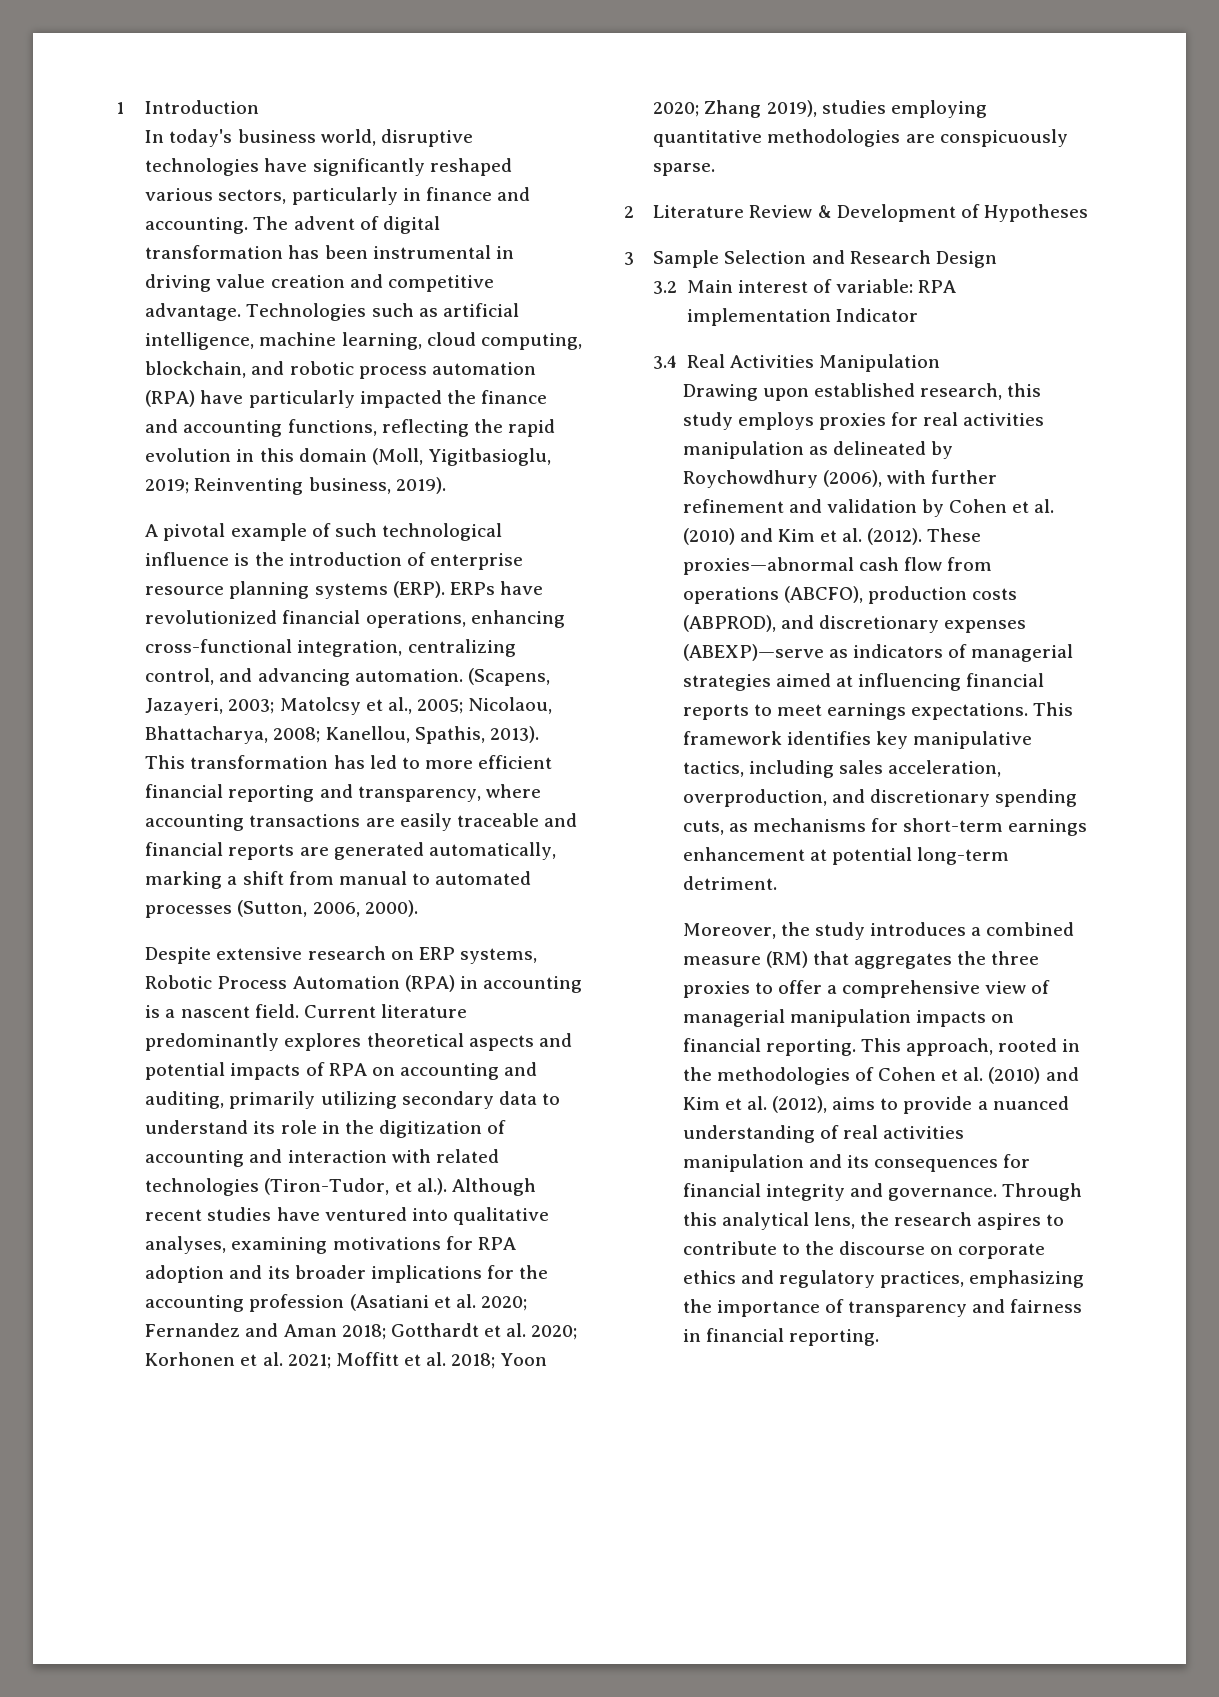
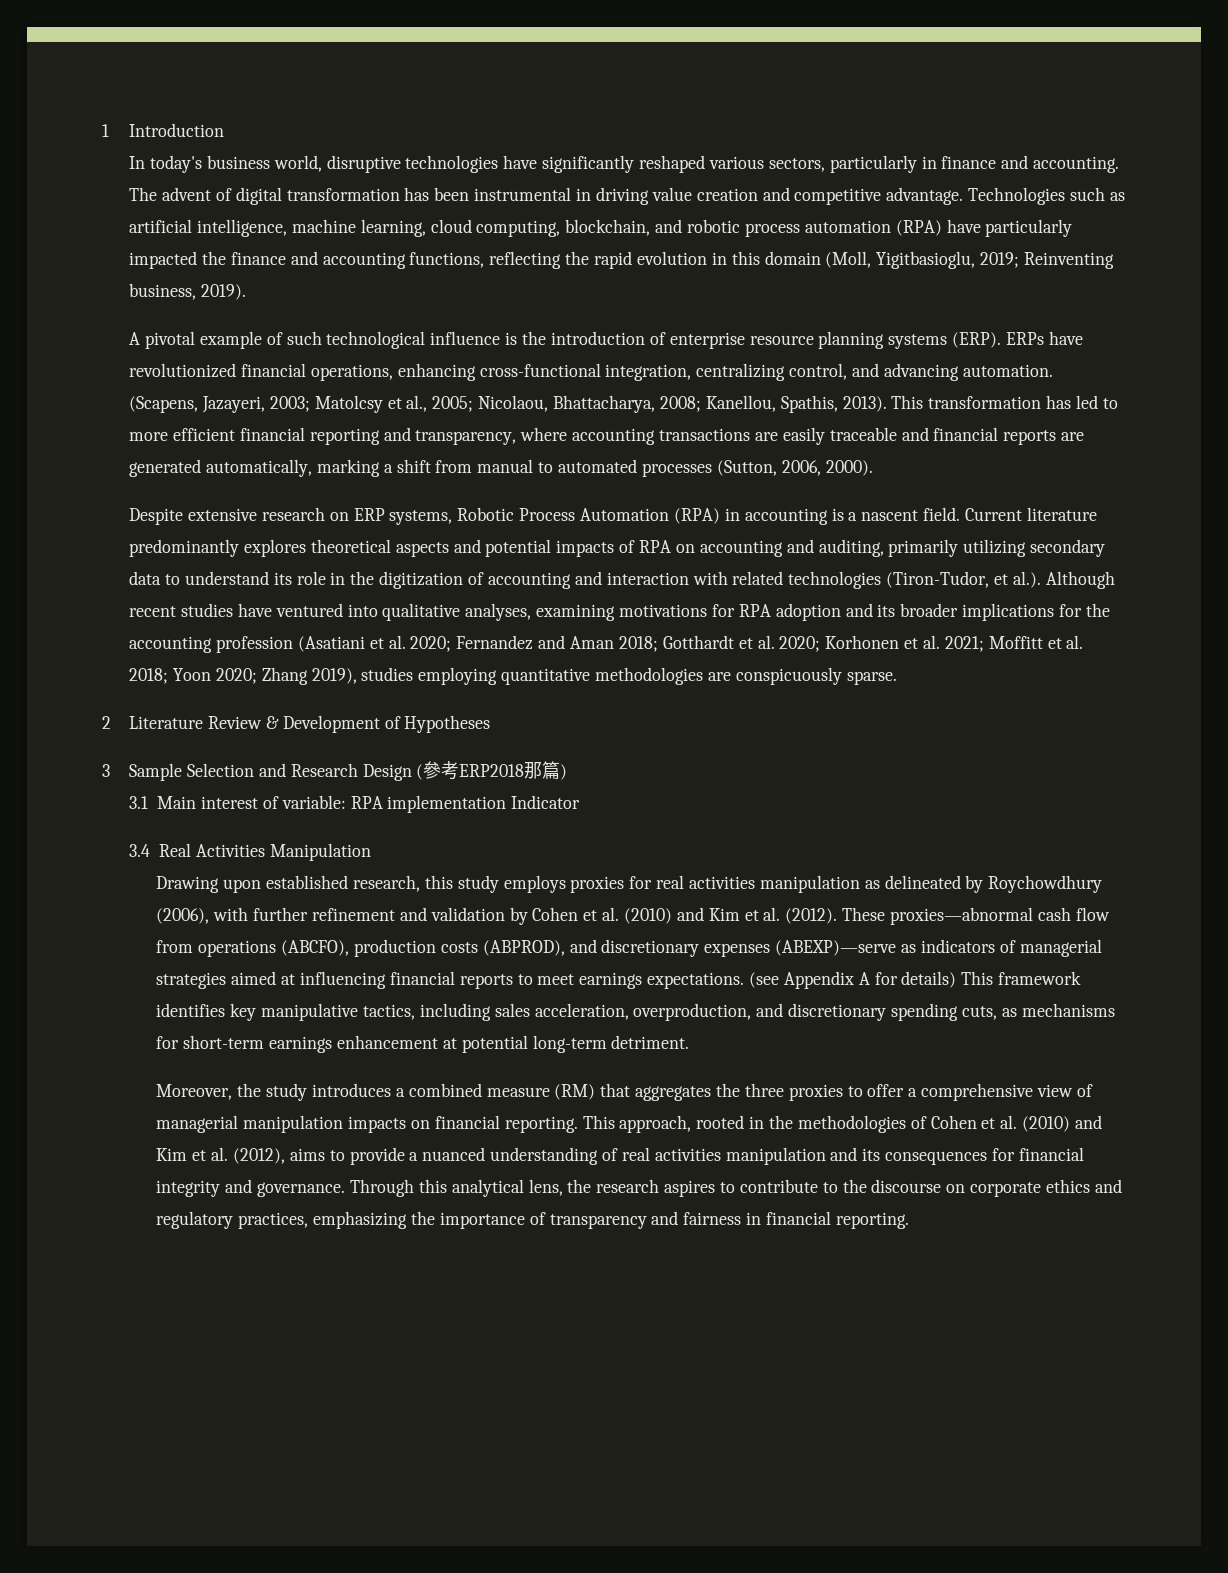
[653,281,678,294] // 3.2 -> [416,761,568,780] [129,796,149,809] (參考ERP2018那篇) // 3.1
(1029, 711) none -> [748,971,957,989] (see Appendix A for details)

